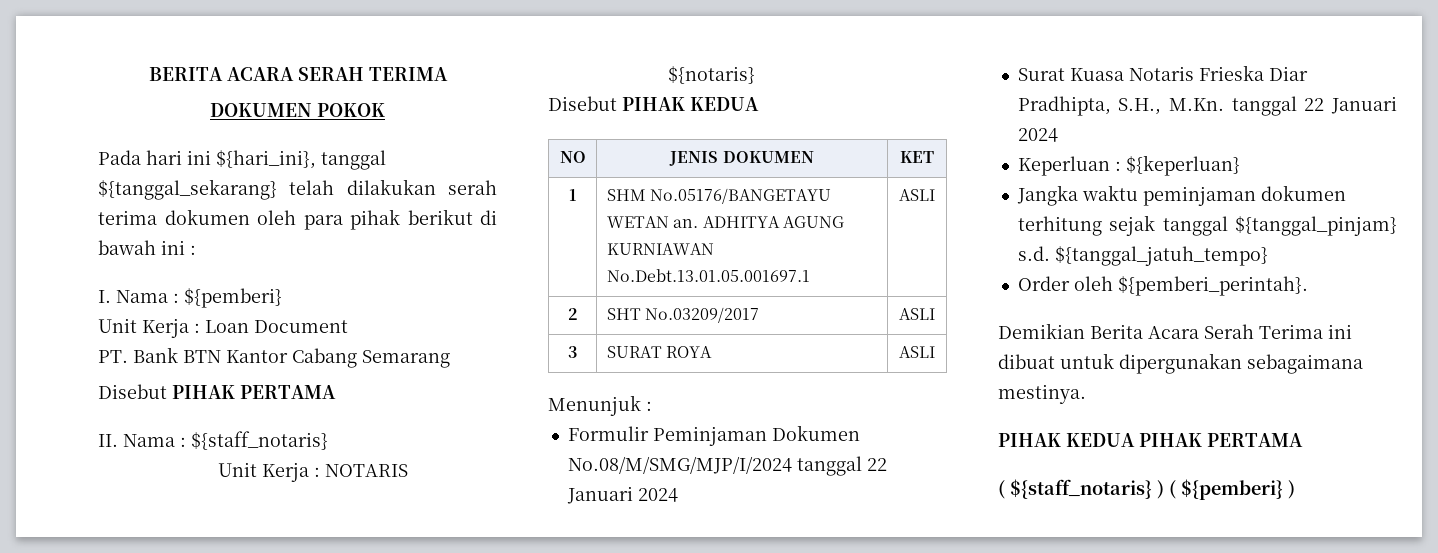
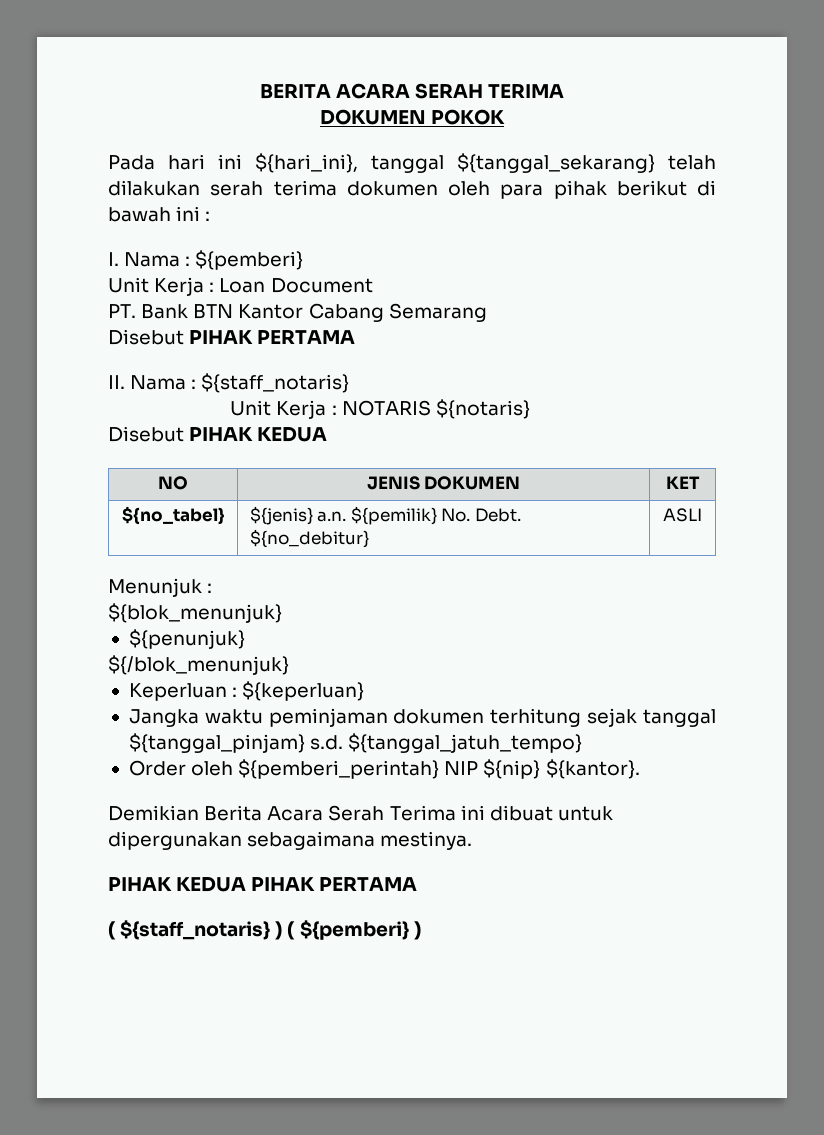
[569,189,576,201] [606,188,832,204] [606,216,844,228] [606,243,714,255] [606,269,810,282] [899,189,935,201] [567,308,578,320] [606,307,760,323] [899,308,935,320] [568,346,577,358] [606,346,713,358] [899,346,935,358] [548,395,652,416] [567,425,860,446] [567,456,887,476] [566,486,678,504] [1017,65,1308,81] [1017,96,1397,116] [1017,128,1058,142] 1 | SHM No.05176/BANGETAYU WETAN an. ADHITYA AGUNG KURNIAWAN No.Debt.13.01.05.001697.1 | ASLI // 2 | SHT No.03209/2017 | ASLI // 3 | SURAT ROYA | ASLI // Menunjuk : // Formulir Peminjaman Dokumen No.08/M/SMG/MJP/I/2024 tanggal 22 Januari 2024 // Surat Kuasa Notaris Frieska Diar Pradhipta, S.H., M.Kn. tanggal 22 Januari 2024 -> [121,506,225,525] [249,506,522,525] [249,529,369,548] [663,508,702,522] [108,578,213,597] [108,603,282,623] [128,629,245,649] [108,655,289,675] ${no_tabel} | ${jenis} a.n. ${pemilik} No. Debt. ${no_debitur} | ASLI // Menunjuk : // ${blok_menunjuk} // ${penunjuk} // ${/blok_menunjuk}
[1117,276,1308,296] ${pemberi_perintah}. -> [238,759,640,779] ${pemberi_perintah} NIP ${nip} ${kantor}.

